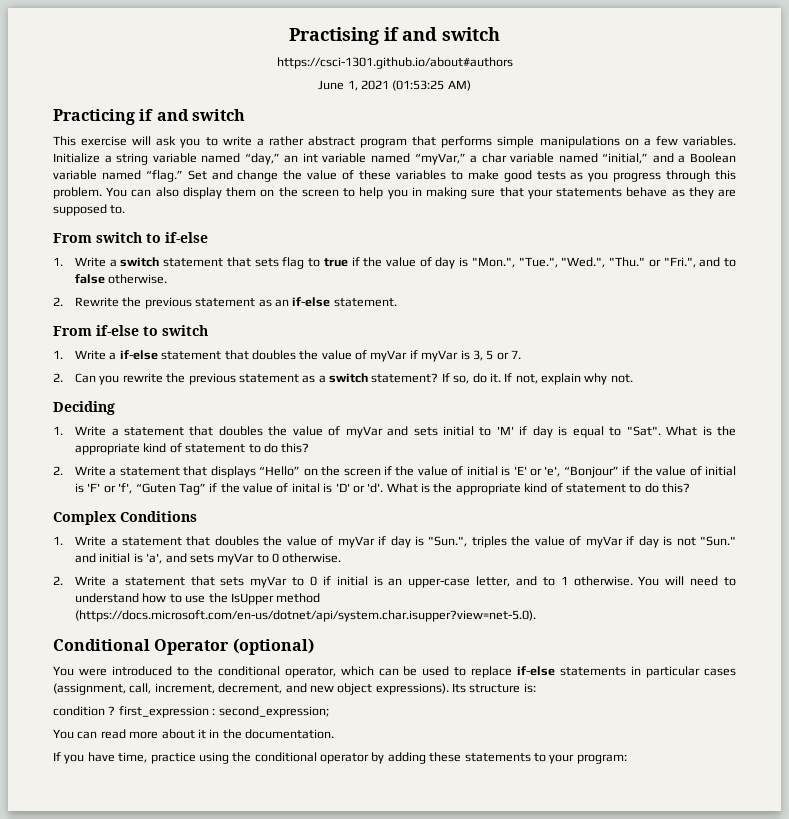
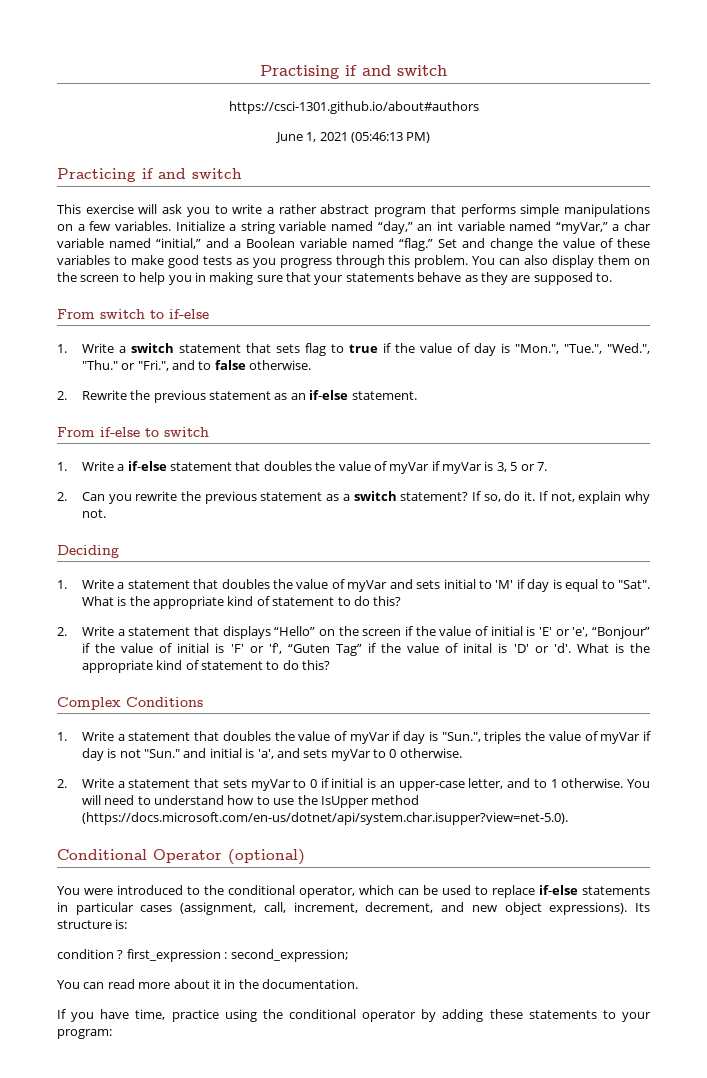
[392,80,471,91] (01:53:25 AM) -> [350,132,431,143] (05:46:13 PM)

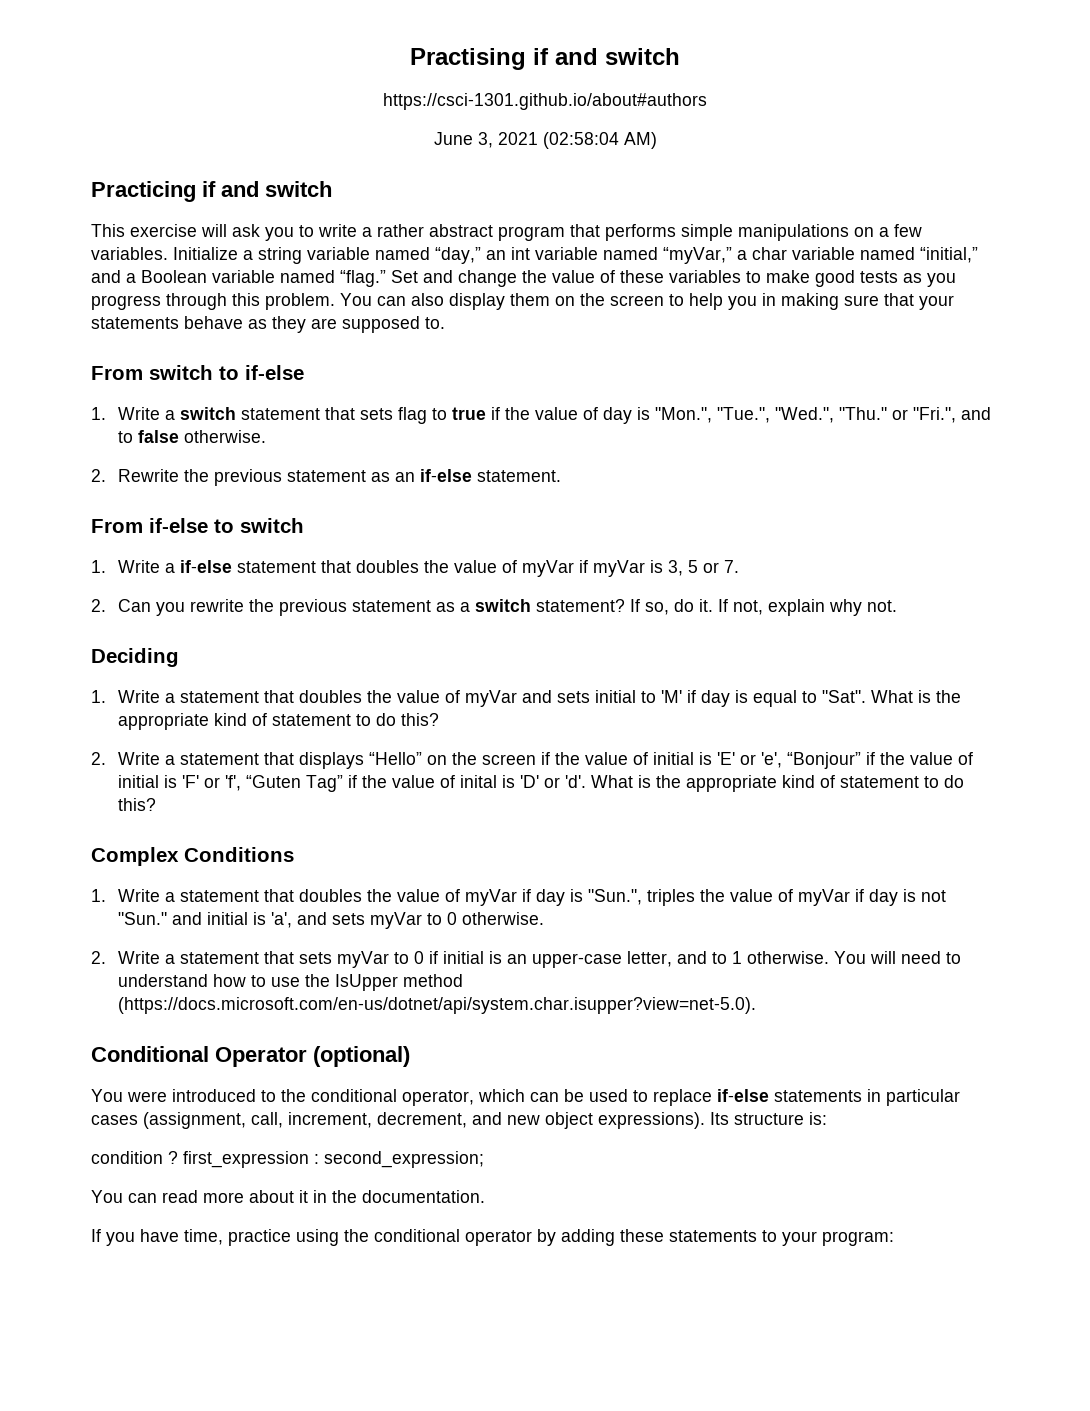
[306,132,431,143] 1, 2021 (05:46:13 PM) -> [477,132,657,149] 3, 2021 (02:58:04 AM)

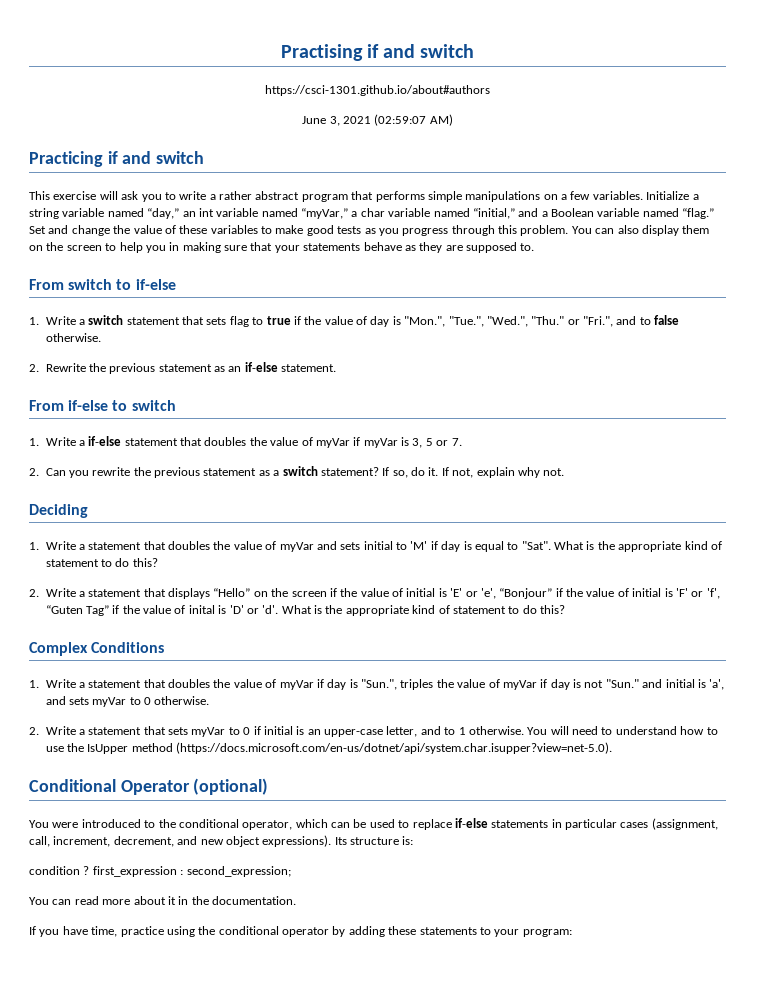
[542,132,619,149] (02:58:04 -> [374,114,427,126] (02:59:07

